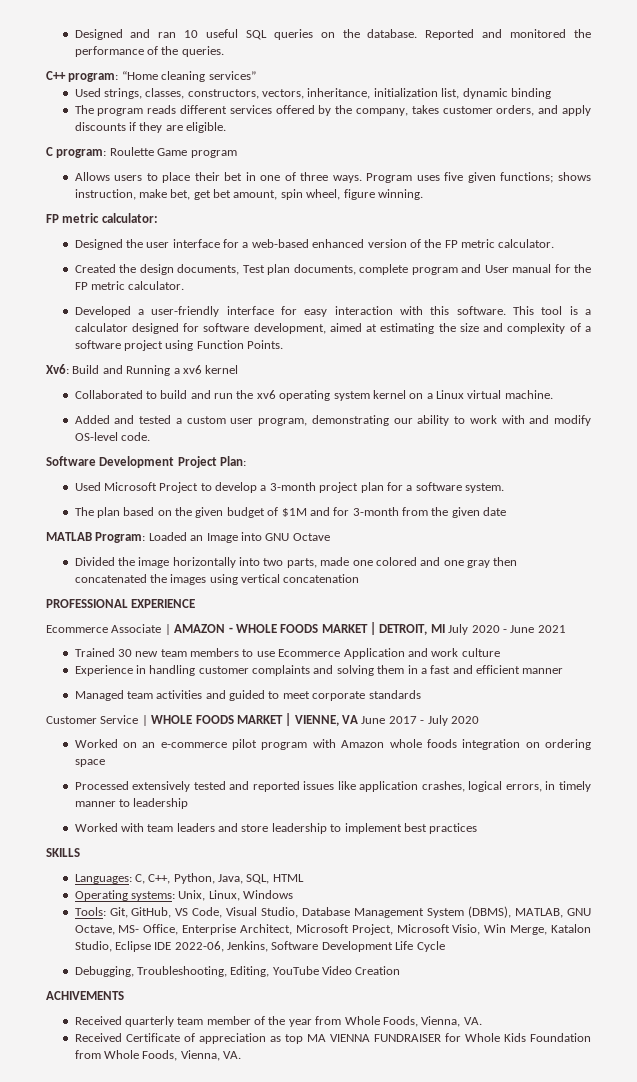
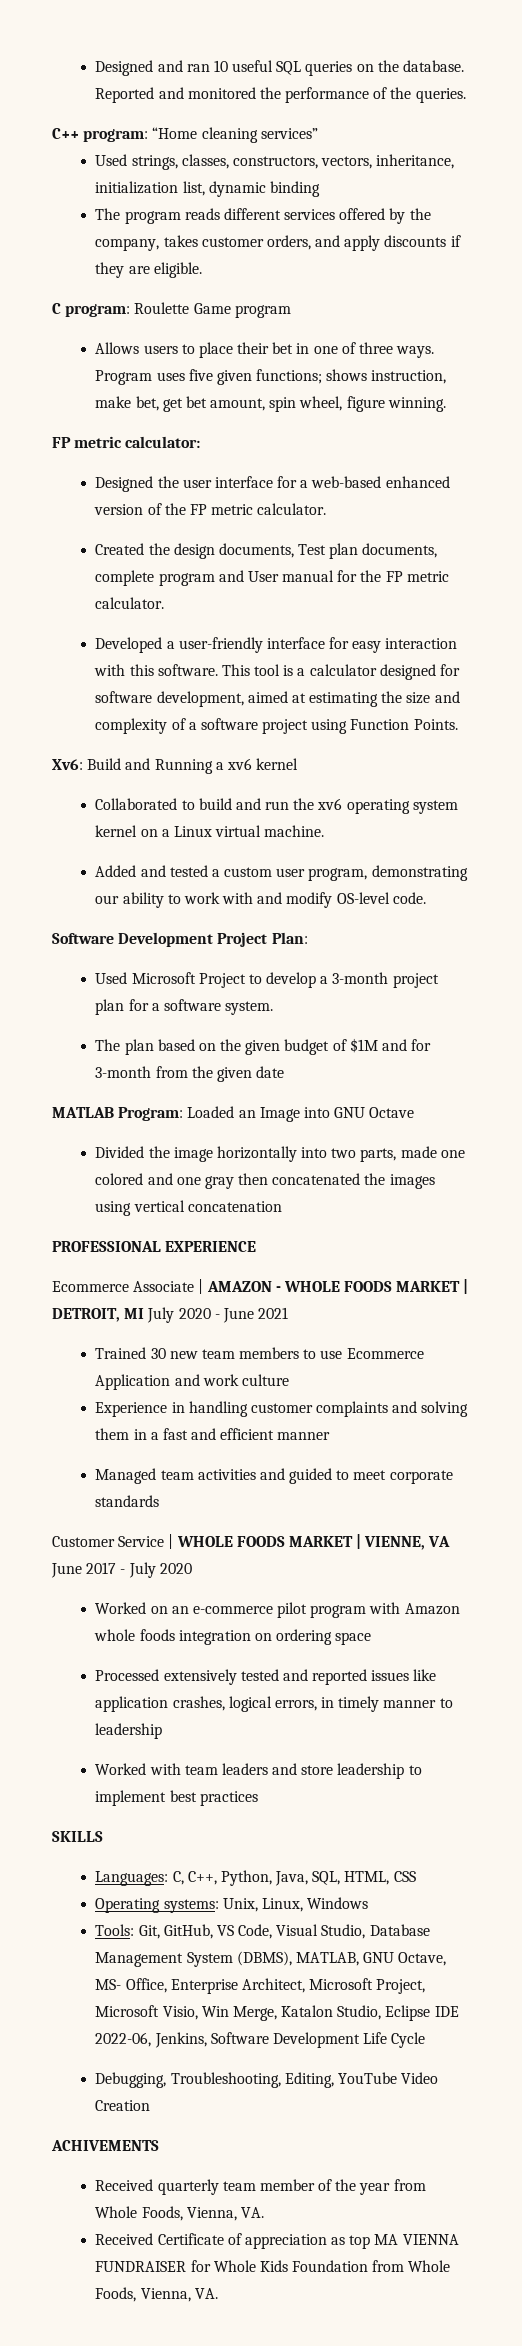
[272,874,304,882] HTML -> [344,1871,416,1885] HTML, CSS

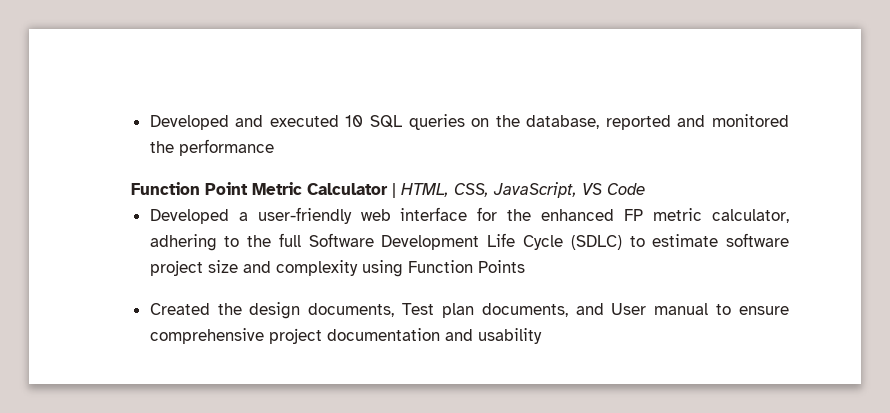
[95,60,274,76] Designed and ran 10 useful -> [149,115,364,130] Developed and executed 10
[403,60,465,72] [95,87,155,103] database. Reported -> [526,115,671,130] database, reported
[373,87,466,103] [52,127,318,143] [95,154,455,170] [95,181,320,197] [95,208,431,224] [95,235,461,251] [95,262,202,278] [52,302,291,318] [95,342,435,358] [95,369,447,385] [95,396,446,412] [52,436,201,448] [95,476,450,492] [94,503,327,515] of the queries. // C++ program: “Home cleaning services” // Used strings, classes, constructors, vectors, inheritance, initialization list, dynamic binding // The program reads different services offered by the company, takes customer orders, and apply discounts if they are eligible. // C program: Roulette Game program // Allows users to place their bet in one of three ways. Program uses five given functions; shows instruction, make bet, get bet amount, spin wheel, figure winning. // FP metric calculator: // Designed the user interface for a web-based enhanced version of the FP metric calculator. -> [131,182,646,198] [149,207,789,224] [149,233,790,251] [149,260,525,277] // Function Point Metric Calculator | HTML, CSS, JavaScript, VS Code // Developed a user-friendly web interface for the enhanced FP metric calculator, adhering to the full Software Development Life Cycle (SDLC) to estimate software project size and complexity using Function Points
[95,570,215,586] complete program -> (568, 310) none
[337,570,449,582] [95,597,165,609] [95,637,458,653] [94,664,461,680] [95,691,460,707] [95,718,458,734] [52,758,299,774] [95,798,458,814] [95,825,325,837] [95,865,468,881] [95,892,426,908] [52,932,308,947] [95,972,439,988] [95,999,274,1015] [95,1038,432,1055] [95,1066,285,1082] [52,1106,415,1122] [95,1146,465,1162] [95,1173,435,1189] [95,1200,282,1216] [52,1241,257,1252] [52,1279,469,1294] [52,1307,289,1323] [95,1347,424,1359] [95,1374,289,1390] [95,1401,469,1417] [95,1428,331,1440] [95,1468,453,1484] [95,1495,160,1507] [52,1534,451,1550] [51,1562,192,1578] [95,1602,460,1618] [94,1629,372,1645] [95,1669,437,1685] [95,1696,453,1712] [95,1723,163,1739] [95,1763,422,1779] [95,1790,258,1806] [52,1831,103,1842] [95,1870,416,1886] [95,1897,369,1913] [95,1924,430,1939] [95,1951,447,1967] [95,1978,426,1994] [95,2005,459,2021] [95,2032,426,2048] [95,2072,439,2088] [95,2100,151,2111] [51,2140,159,2151] [95,2179,426,2195] [95,2206,264,2221] [95,2233,459,2249] [95,2260,451,2272] [95,2287,218,2302] for the FP metric calculator. // Developed a user-friendly interface for easy interaction with this software. This tool is a calculator designed for software development, aimed at estimating the size and complexity of a software project using Function Points. // Xv6: Build and Running a xv6 kernel // Collaborated to build and run the xv6 operating system kernel on a Linux virtual machine. // Added and tested a custom user program, demonstrating our ability to work with and modify OS-level code. // Software Development Project Plan: // Used Microsoft Project to develop a 3-month project plan for a software system. // The plan based on the given budget of $1M and for 3-month from the given date // MATLAB Program: Loaded an Image into GNU Octave // Divided the image horizontally into two parts, made one colored and one gray then concatenated the images using vertical concatenation // PROFESSIONAL EXPERIENCE // Ecommerce Associate | AMAZON - WHOLE FOODS MARKET | DETROIT, MI July 2020 - June 2021 // Trained 30 new team members to use Ecommerce Application and work culture // Experience in handling customer complaints and solving them in a fast and efficient manner // Managed team activities and guided to meet corporate standards // Customer Service | WHOLE FOODS MARKET | VIENNE, VA June 2017 - July 2020 // Worked on an e-commerce pilot program with Amazon whole foods integration on ordering space // Processed extensively tested and reported issues like application crashes, logical errors, in timely manner to leadership // Worked with team leaders and store leadership to implement best practices // SKILLS // Languages: C, C++, Python, Java, SQL, HTML, CSS // Operating systems: Unix, Linux, Windows // Tools: Git, GitHub, VS Code, Visual Studio, Database Management System (DBMS), MATLAB, GNU Octave, MS- Office, Enterprise Architect, Microsoft Project, Microsoft Visio, Win Merge, Katalon Studio, Eclipse IDE 2022-06, Jenkins, Software Development Life Cycle // Debugging, Troubleshooting, Editing, YouTube Video Creation // ACHIVEMENTS // Received quarterly team member of the year from Whole Foods, Vienna, VA. // Received Certificate of appreciation as top MA VIENNA FUNDRAISER for Whole Kids Foundation from Whole Foods, Vienna, VA. -> [716,304,790,315] [149,328,542,344] to ensure comprehensive project documentation and usability

